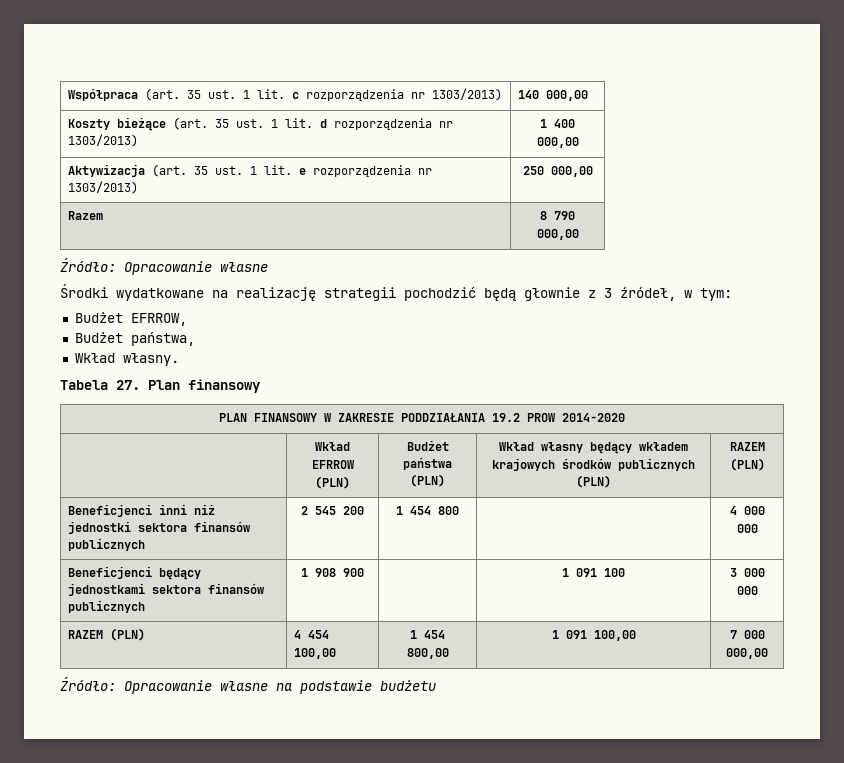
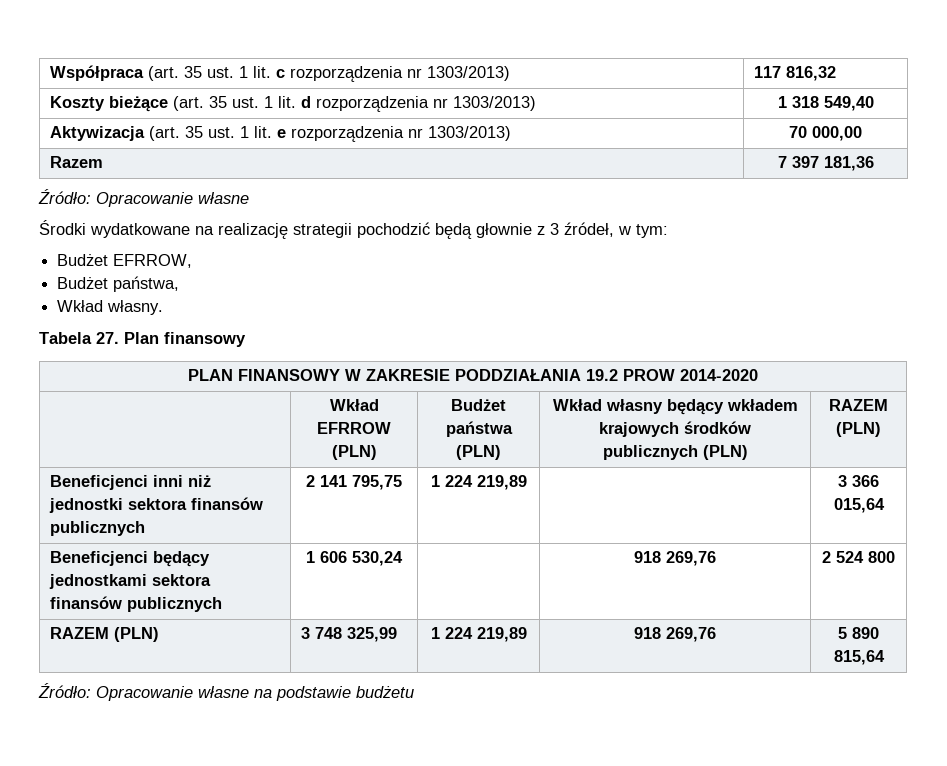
[517,90,588,101] 140 000,00 -> [753,66,836,81] 117 816,32
[554,119,575,128] [536,137,579,148] 400 000,00 -> [791,96,874,111] 318 549,40
[522,166,544,175] 250 -> [788,126,807,138] 70
[540,211,575,220] [536,229,579,240] 8 790 000,00 -> [777,156,874,171] 7 397 181,36
[315,506,364,515] [396,506,459,515] [729,506,765,515] [736,524,758,533] 545 200 | 1 454 800 | | 4 000 000 -> [320,475,402,490] [430,475,527,490] [837,475,879,487] [833,498,885,513] 141 795,75 | 1 224 219,89 | | 3 366 015,64
[315,568,364,577] [562,568,625,577] [729,568,765,577] [736,586,758,595] [67,628,145,641] [293,630,329,639] [293,648,336,659] [410,630,445,639] [406,648,449,659] [551,630,636,641] [729,630,765,639] [726,648,768,659] 908 900 | | 1 091 100 | 3 000 000 // RAZEM (PLN) | 4 454 100,00 | 1 454 800,00 | 1 091 100,00 | 7 000 000,00 -> [320,551,403,566] [633,551,716,566] [821,551,895,563] [49,627,159,642] [300,627,397,642] [430,627,527,642] [633,627,716,642] [837,627,879,639] [833,650,885,665] 606 530,24 | | 918 269,76 | 2 524 800 // RAZEM (PLN) | 3 748 325,99 | 1 224 219,89 | 918 269,76 | 5 890 815,64

